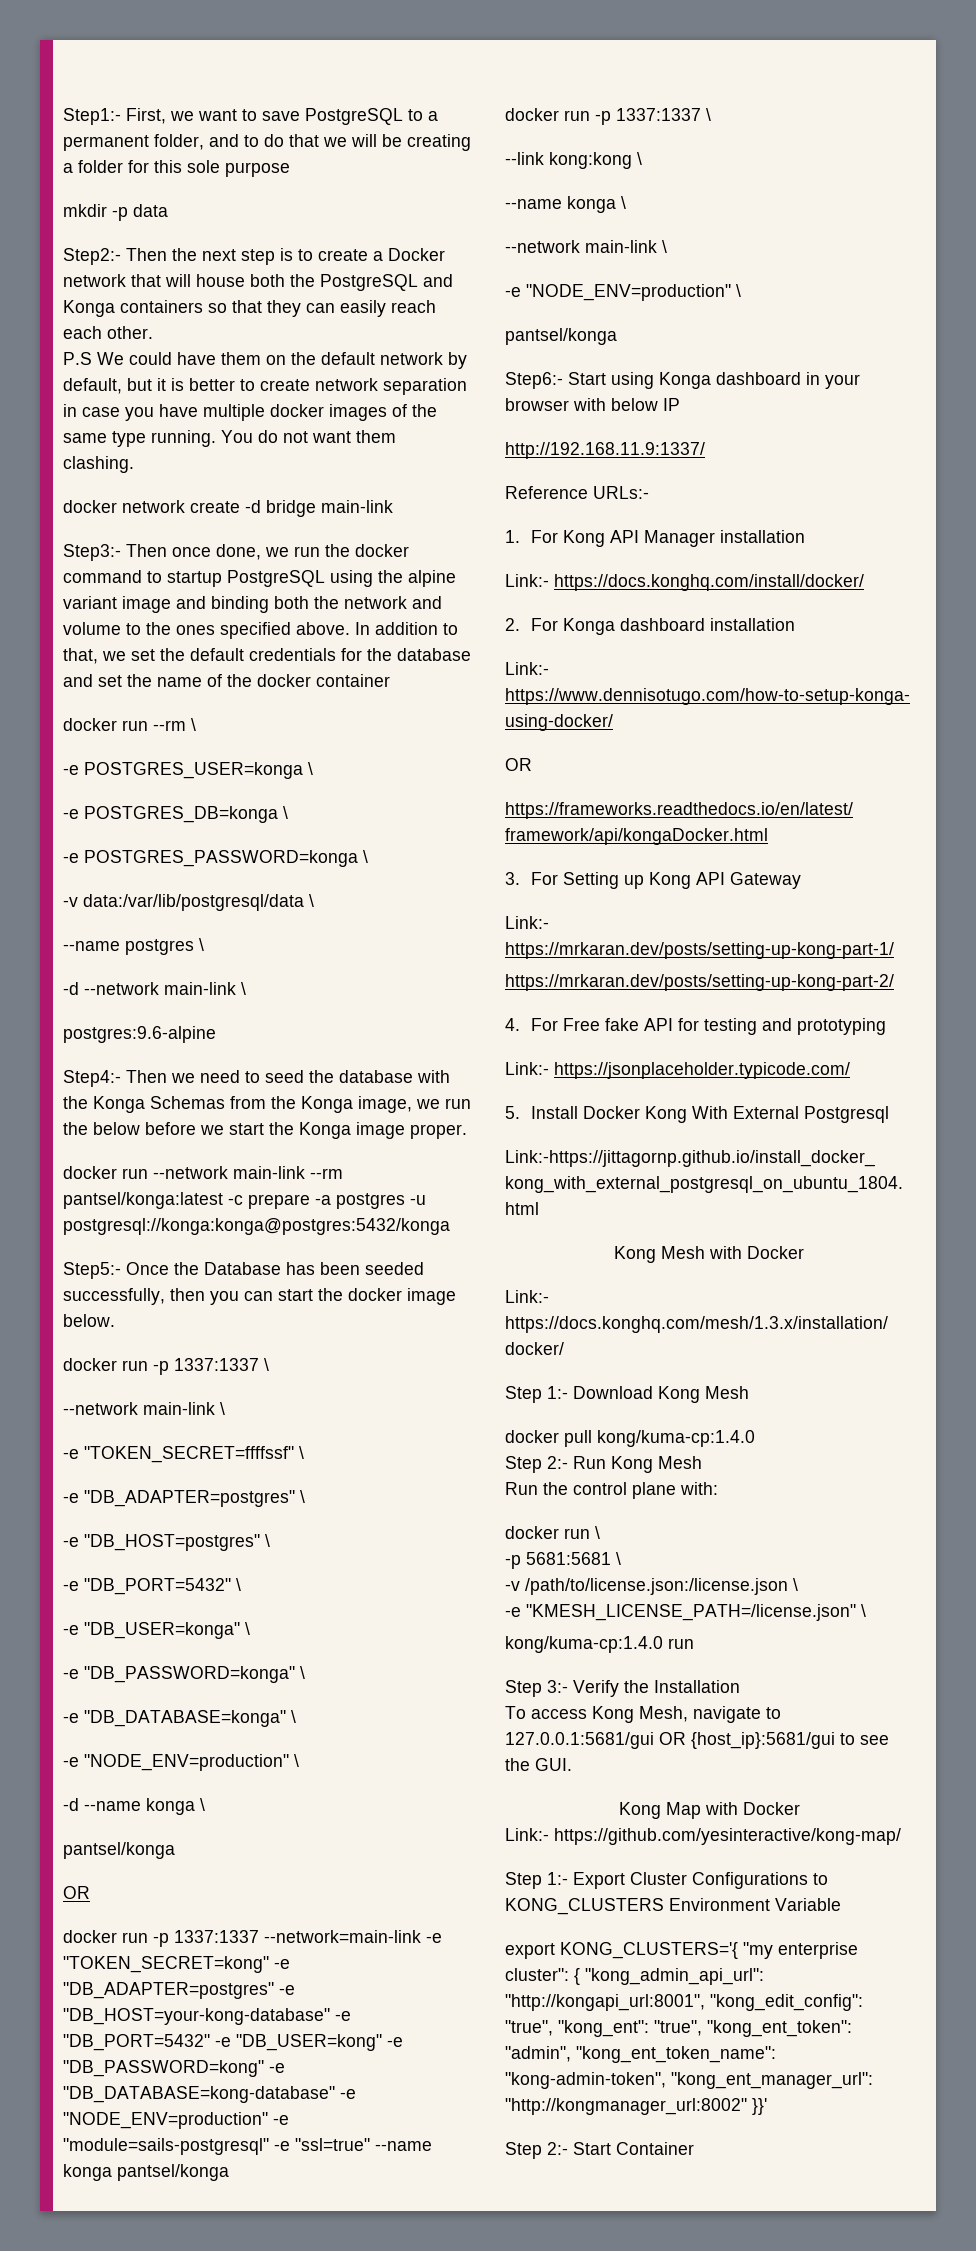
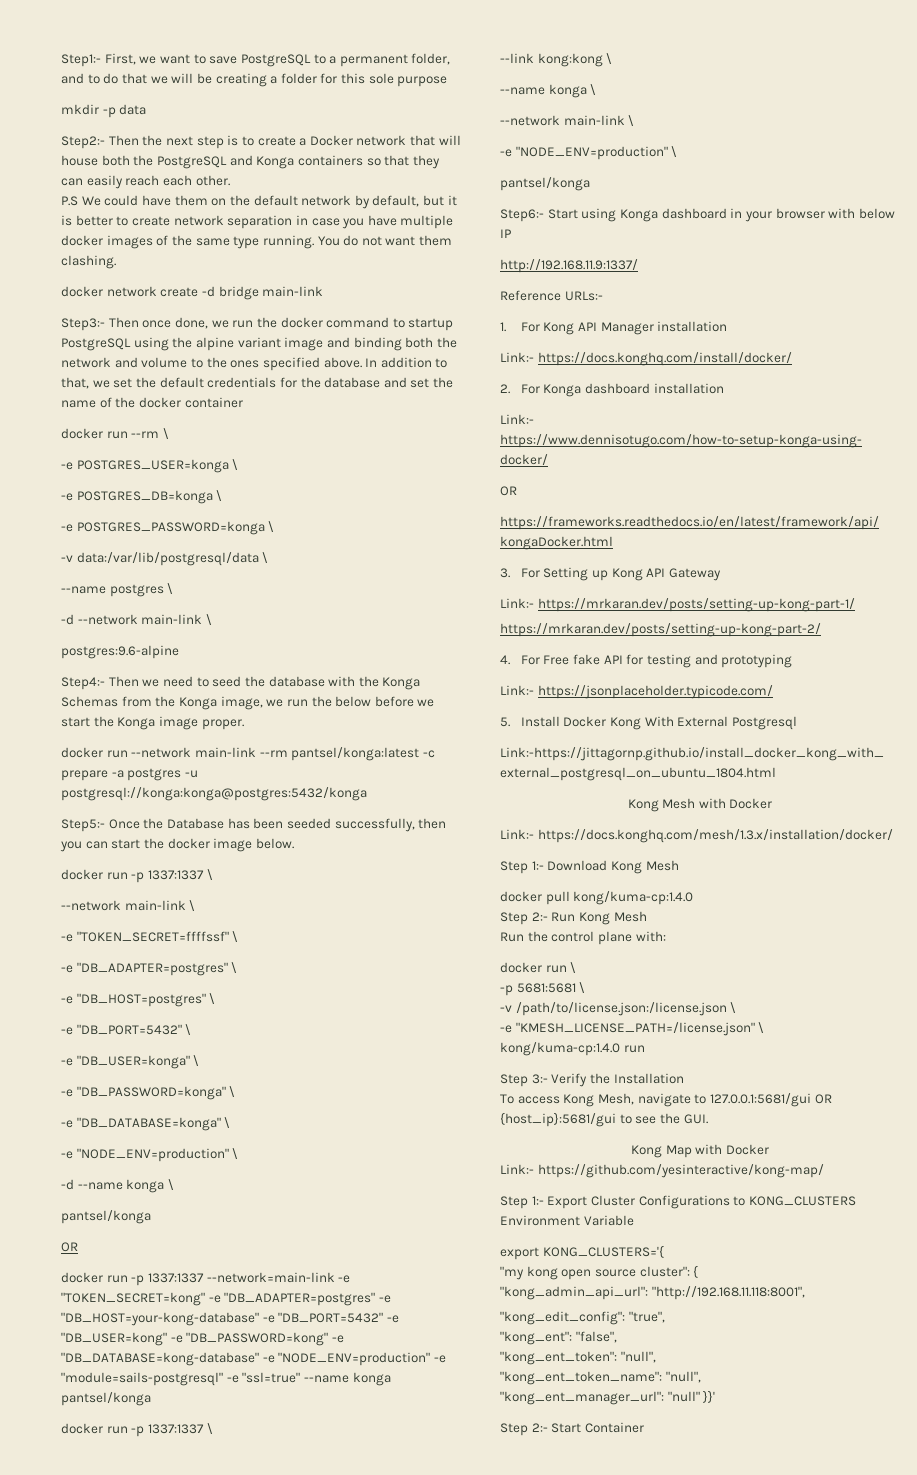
[743,1942,858,1959] "my enterprise -> [500,1266,636,1280] // "my kong open source
[585,1968,764,1985] [505,1994,705,2011] "kong_admin_api_url": "http://kongapi_url:8001", -> [500,1286,805,1300] // "kong_admin_api_url": "http://192.168.11.118:8001", //
[558,2020,852,2037] [505,2046,776,2063] [505,2072,873,2089] [505,2098,747,2115] "kong_ent": "true", "kong_ent_token": "admin", "kong_ent_token_name": "kong-admin-token", "kong_ent_manager_url": "http://kongmanager_url:8002" -> [500,1331,617,1345] [500,1351,656,1365] [500,1371,701,1385] [500,1391,700,1405] // "kong_ent": "false", // "kong_ent_token": "null", // "kong_ent_token_name": "null", // "kong_ent_manager_url": "null"

